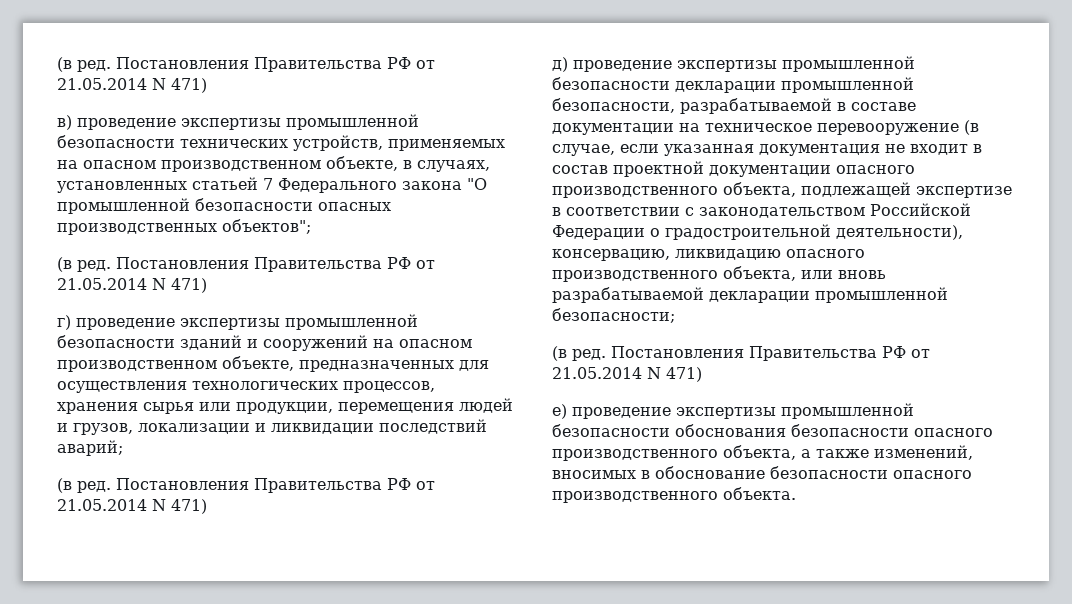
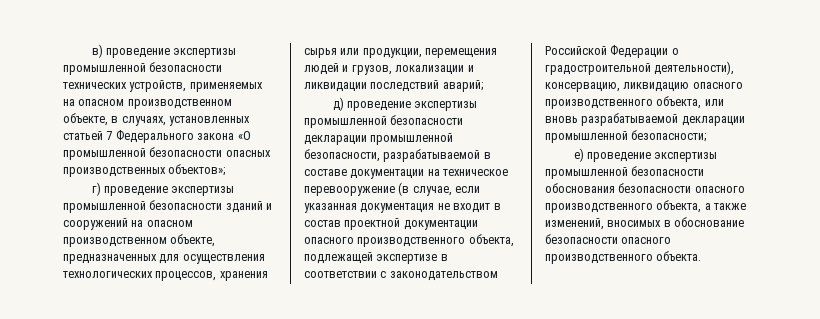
[57,57,435,72] [57,78,207,93] (в ред. Постановления Правительства РФ от 21.05.2014 N 471) // -> (91, 51) none
[467,178,487,190] "О -> [237,131,251,140] «О
[222,219,311,234] [57,257,435,272] [57,278,207,293] объектов"; // (в ред. Постановления Правительства РФ от 21.05.2014 N 471) -> [168,164,226,176] объектов»;
[57,478,435,493] [57,499,207,514] // (в ред. Постановления Правительства РФ от 21.05.2014 N 471) -> (483, 86) none
[552,346,930,361] [552,367,702,382] // (в ред. Постановления Правительства РФ от 21.05.2014 N 471) -> (707, 136) none

